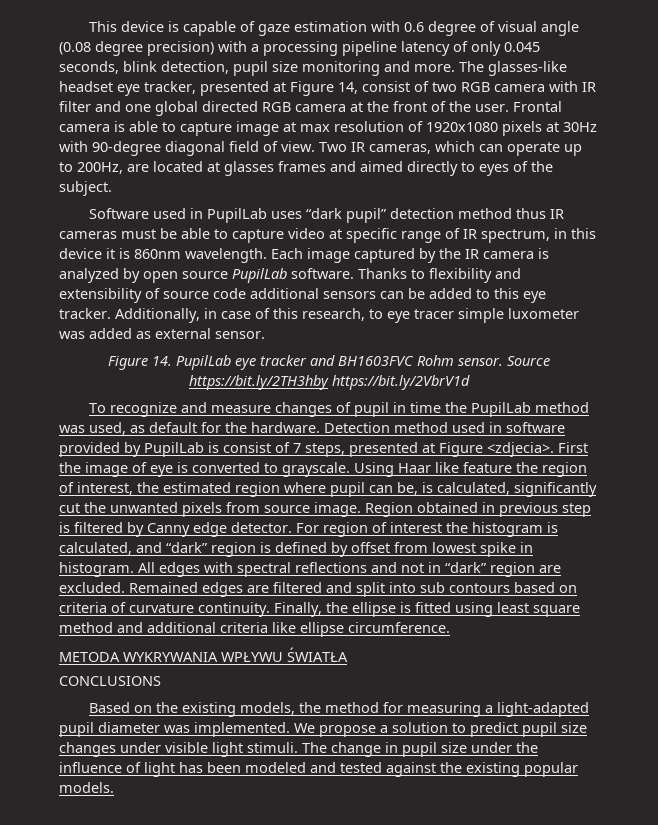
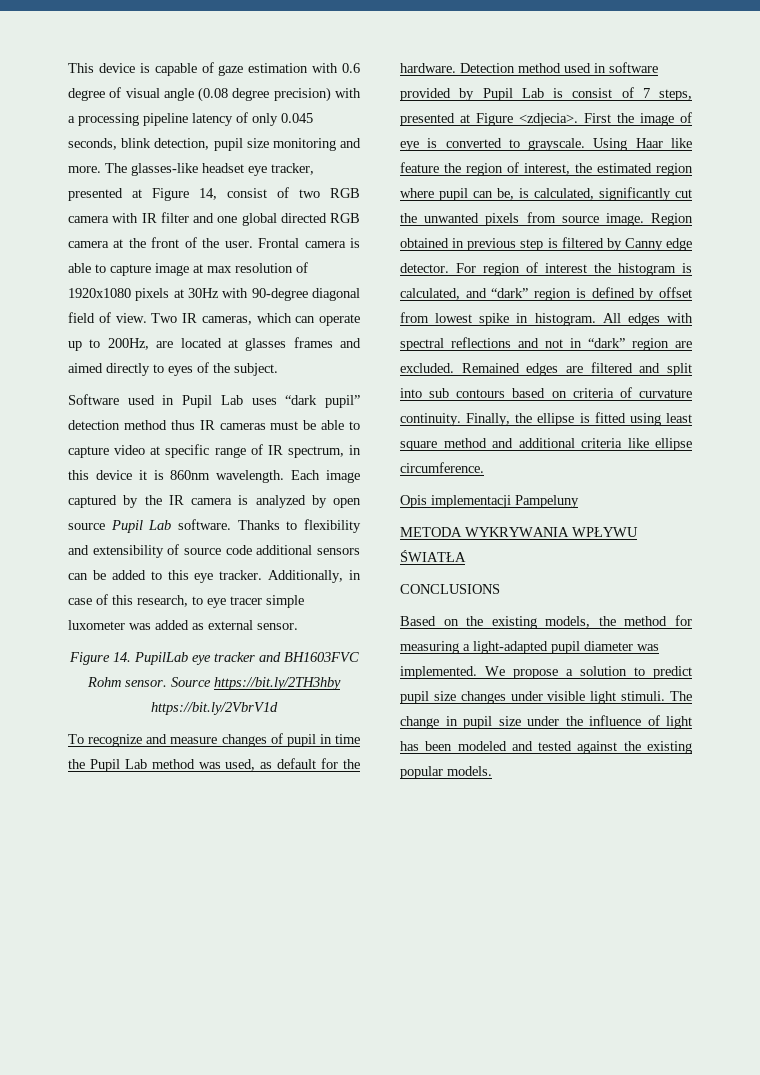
[207,208,268,223] PupilLab -> [182,395,243,408] Pupil Lab
[232,268,287,283] PupilLab -> [110,520,172,533] Pupil Lab
[471,402,532,417] PupilLab -> [89,759,147,772] Pupil Lab
[144,442,204,457] PupilLab -> [482,88,544,101] Pupil Lab
(450, 627) none -> [400,495,579,508] // Opis implementacji Pampeluny

